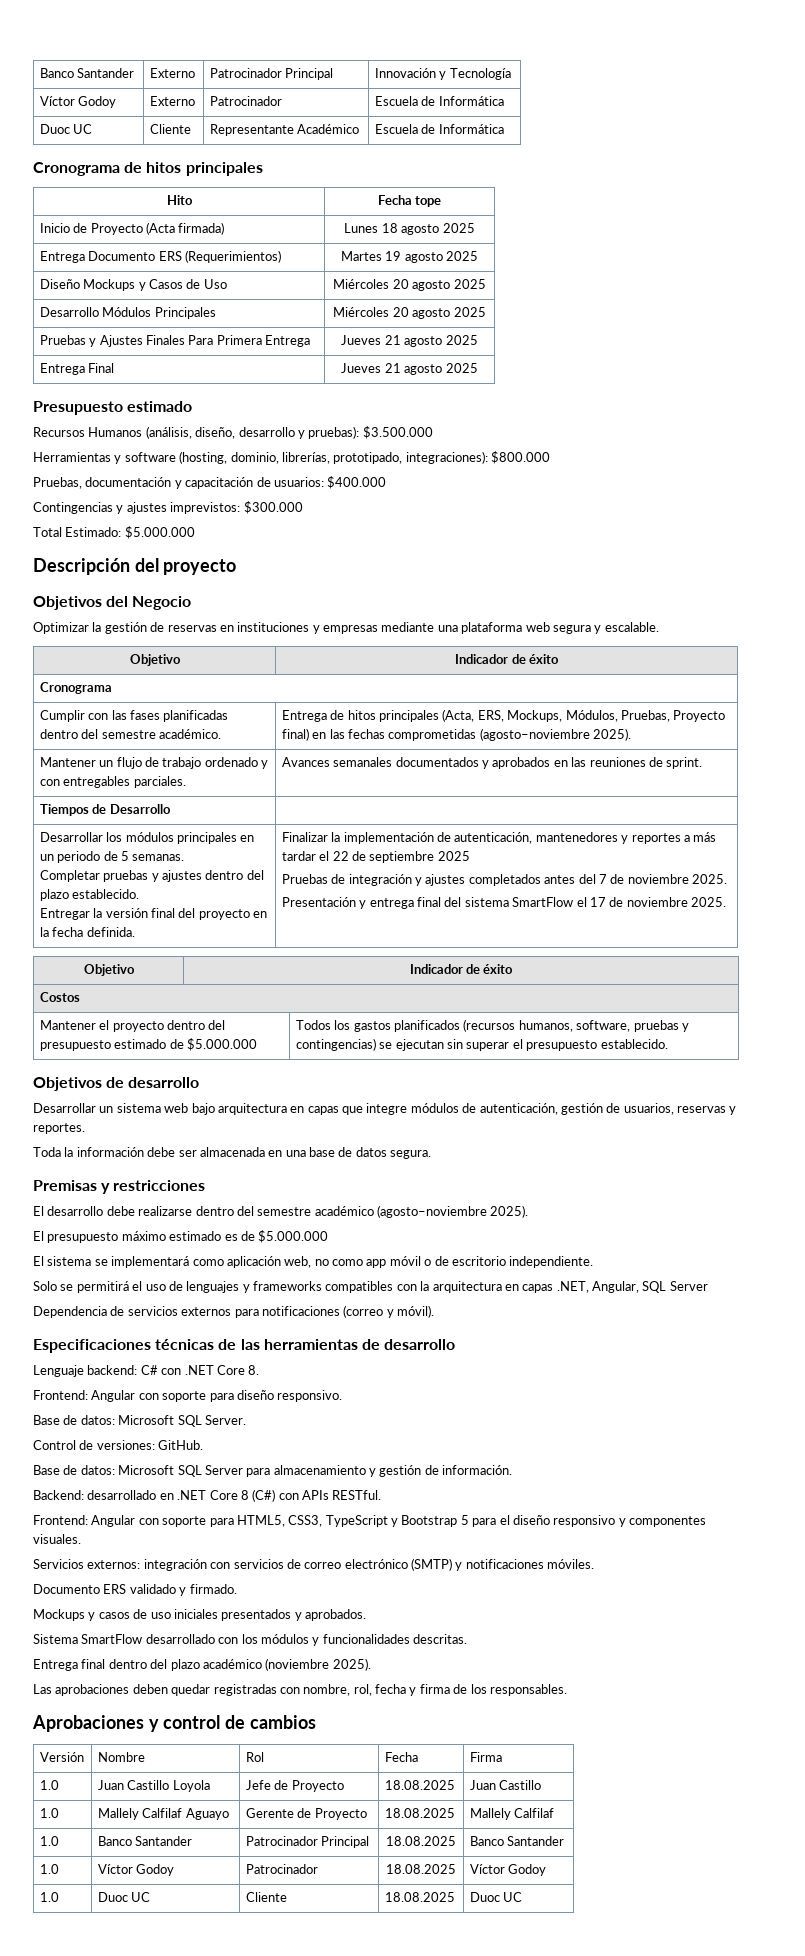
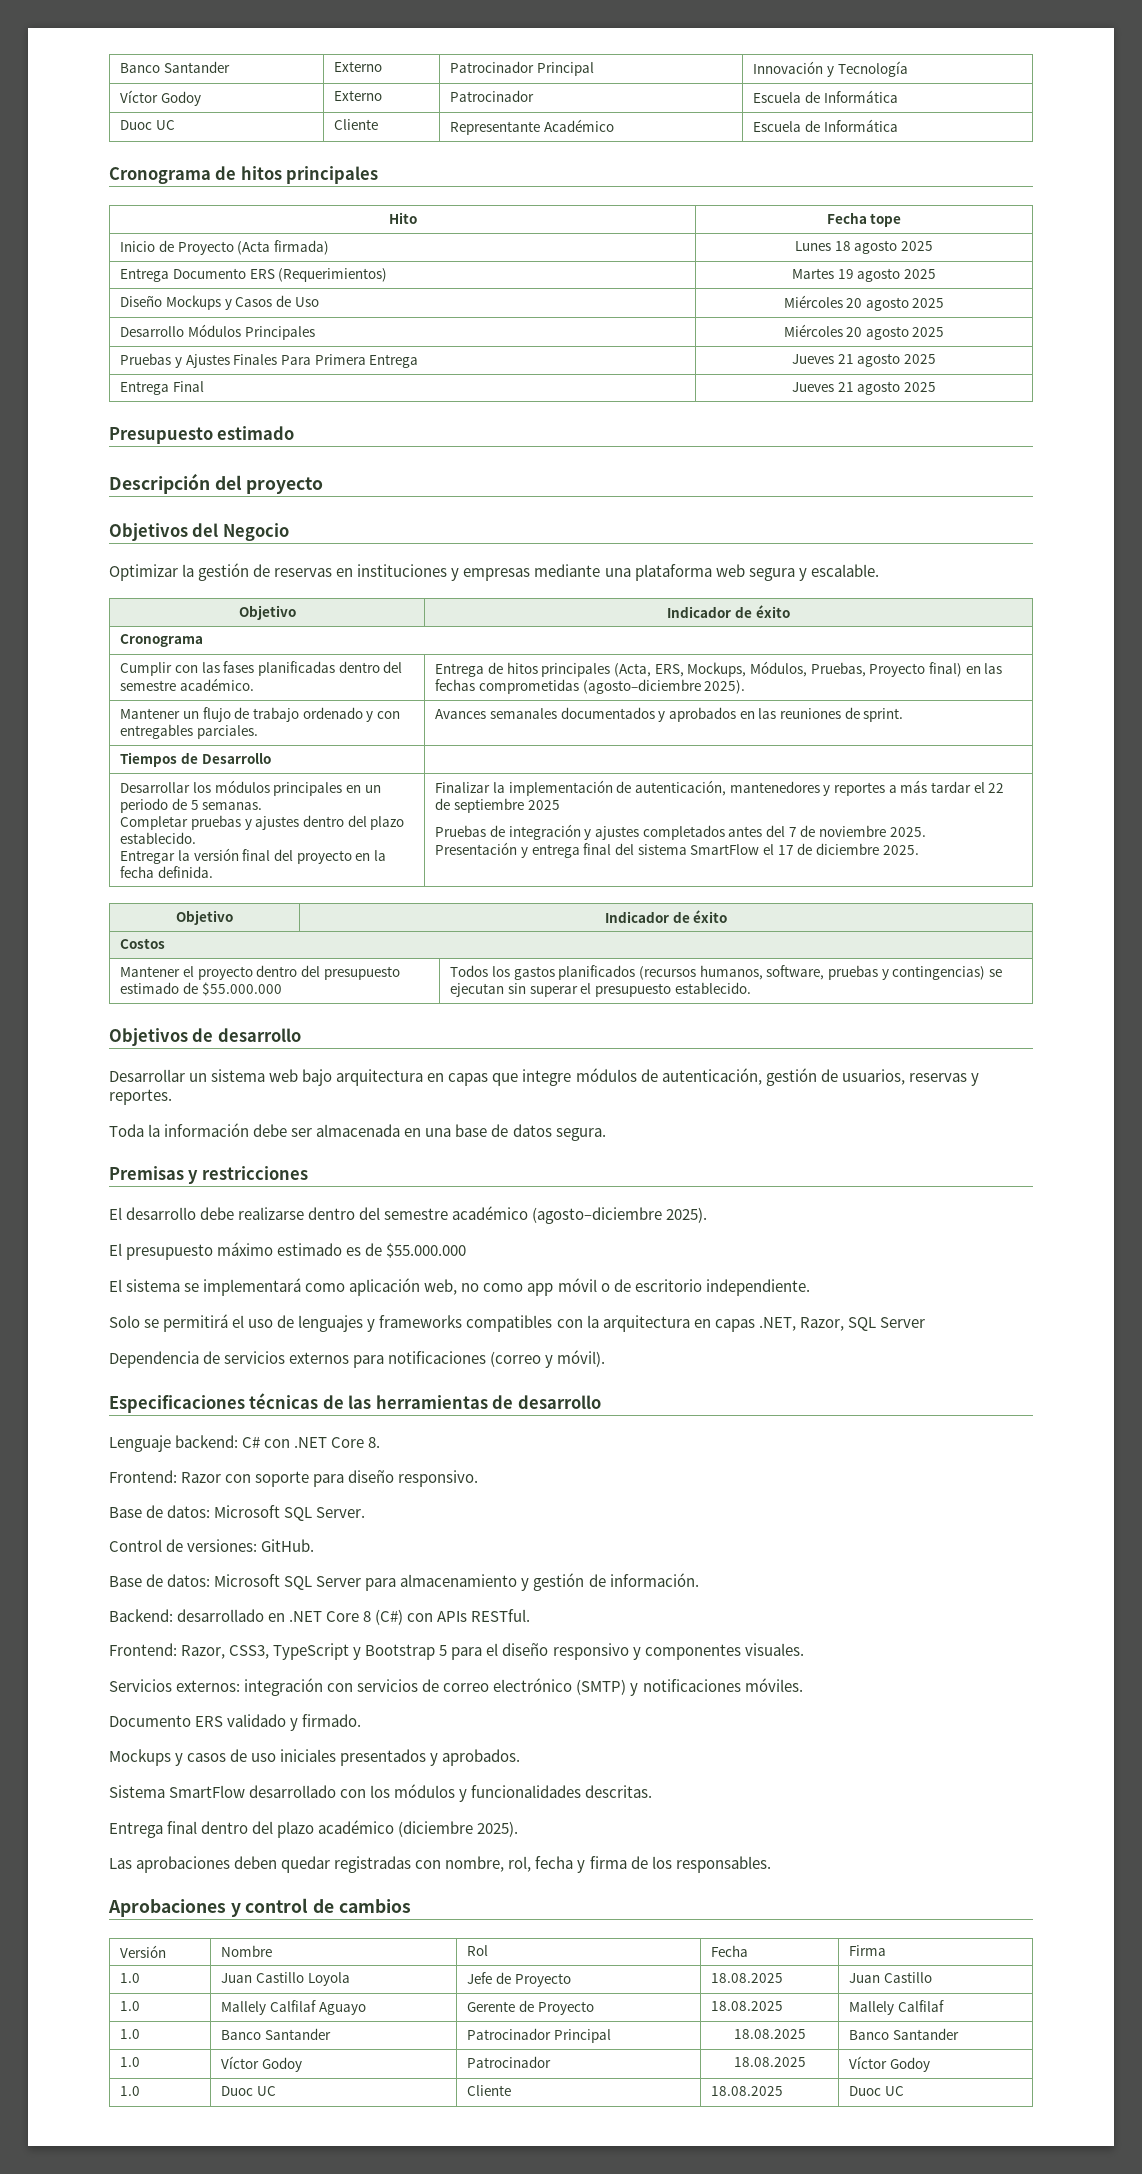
[33,426,433,439] [33,451,550,464] [33,476,387,489] [33,501,303,514] [33,526,195,539] // Recursos Humanos (análisis, diseño, desarrollo y pruebas): $3.500.000 // Herramientas y software (hosting, dominio, librerías, prototipado, integraciones): $800.000 // Pruebas, documentación y capacitación de usuarios: $400.000 // Contingencias y ajustes imprevistos: $300.000 // Total Estimado: $5.000.000 -> (295, 433) none
[479,728,590,741] (agosto–noviembre -> [582,679,701,694] (agosto–diciembre
[626,897,688,907] noviembre -> [815,843,879,855] diciembre
[187,1038,258,1051] $5.000.000 -> [201,982,282,996] $55.000.000
[377,1205,487,1218] (agosto–noviembre -> [532,1207,663,1224] (agosto–diciembre
[258,1230,329,1243] $5.000.000 -> [386,1243,467,1258] $55.000.000
[592,1281,639,1293] Angular, -> [799,1317,844,1331] Razor,
[91,1390,136,1402] Angular -> [181,1472,222,1483] Razor
[91,1515,285,1527] Angular con soporte para HTML5, -> [181,1645,226,1659] Razor,
[265,1658,330,1671] (noviembre -> [398,1821,474,1837] (diciembre

